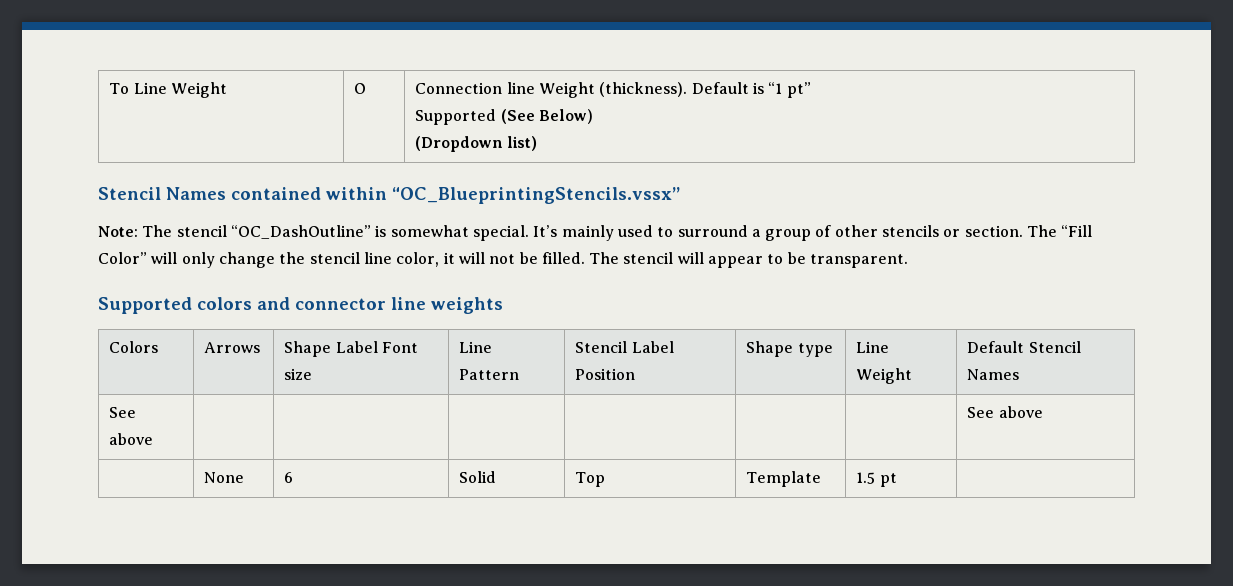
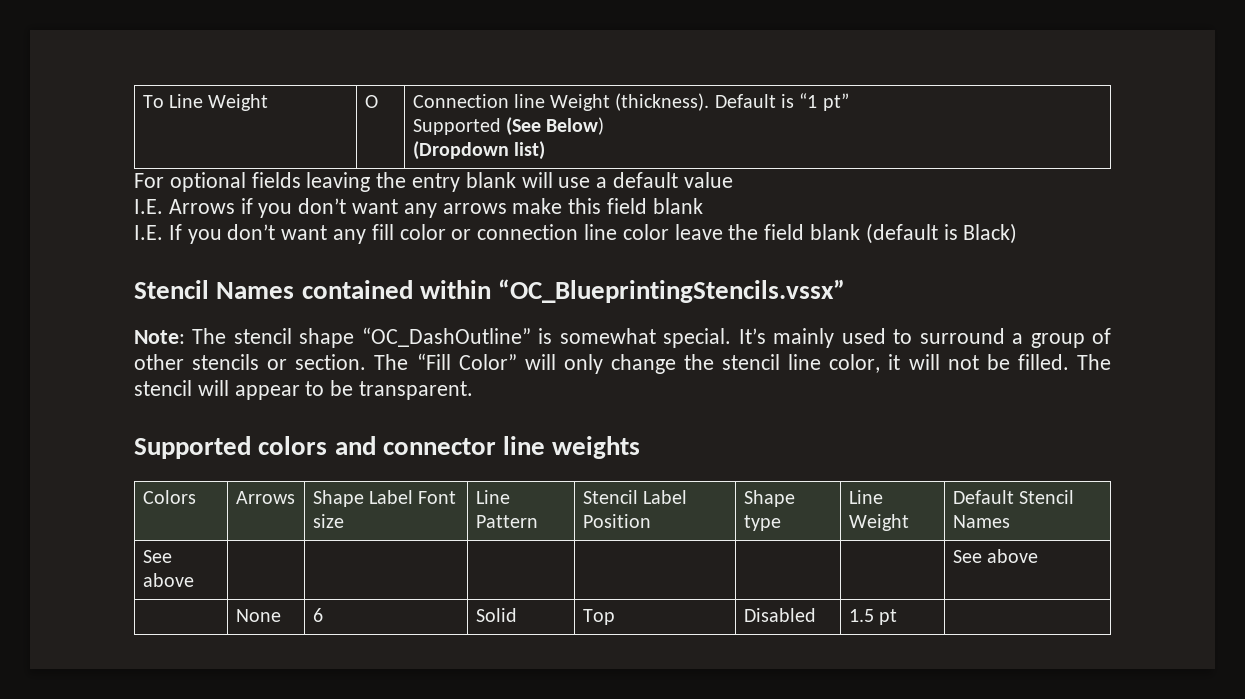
(537, 143) none -> [134,172,733,192] [134,198,703,218] [134,223,1018,244] // For optional fields leaving the entry blank will use a default value // I.E. Arrows if you don’t want any arrows make this field blank // I.E. If you don’t want any fill color or connection line color leave the field blank (default is Black)
(227, 231) none -> [299,328,355,348] shape
[746,471,822,487] Template -> [743,608,816,622] Disabled

